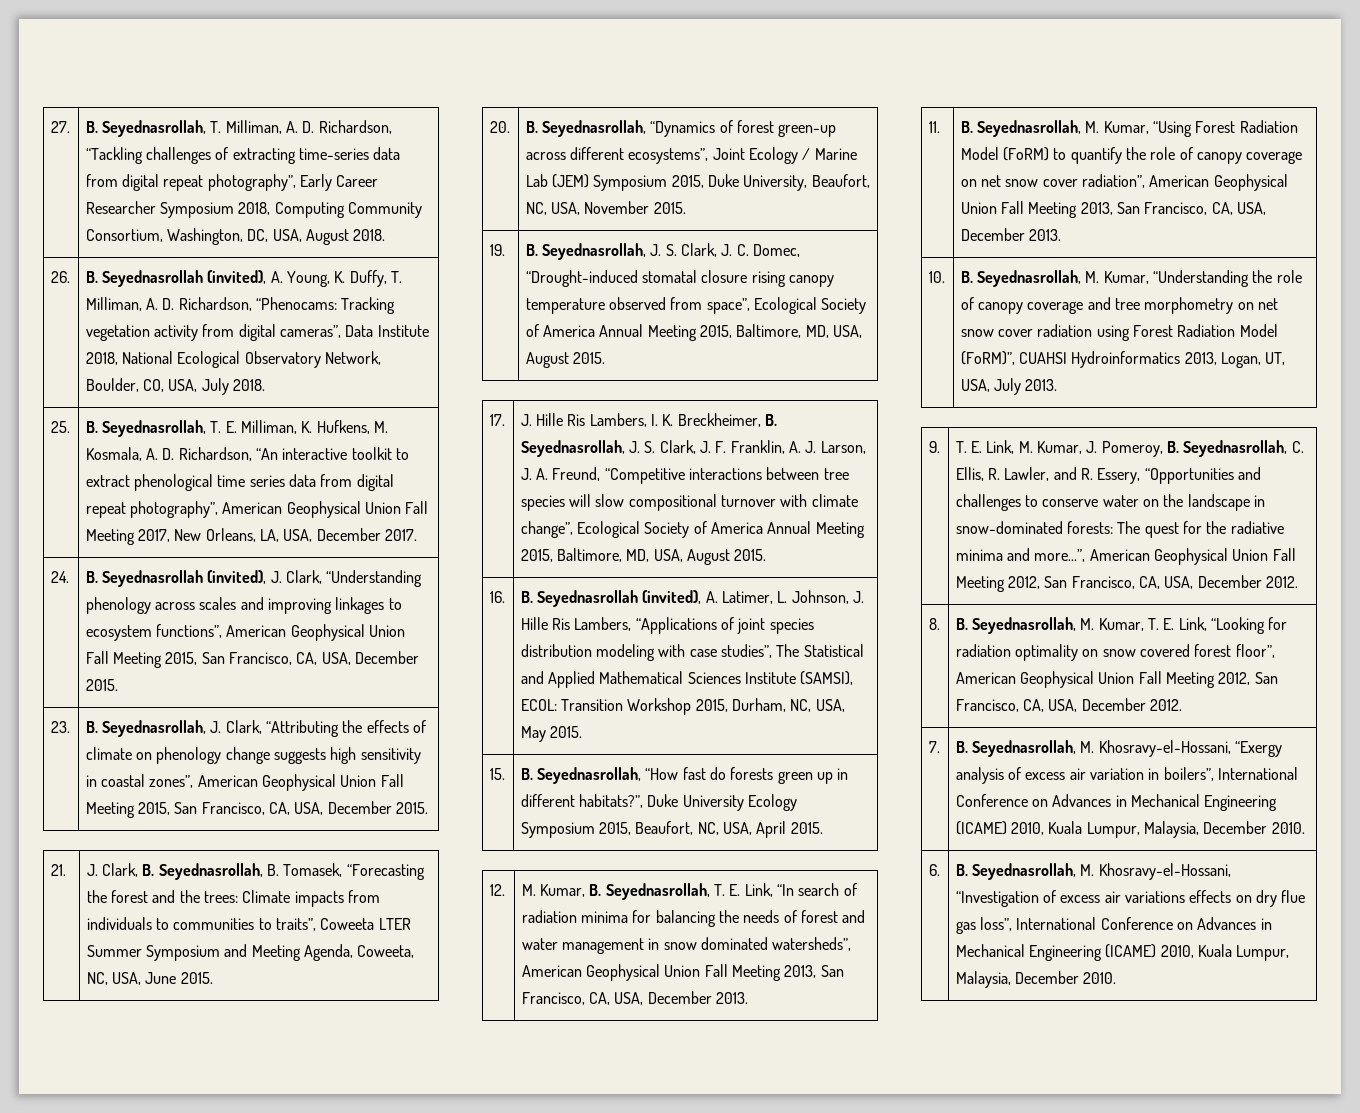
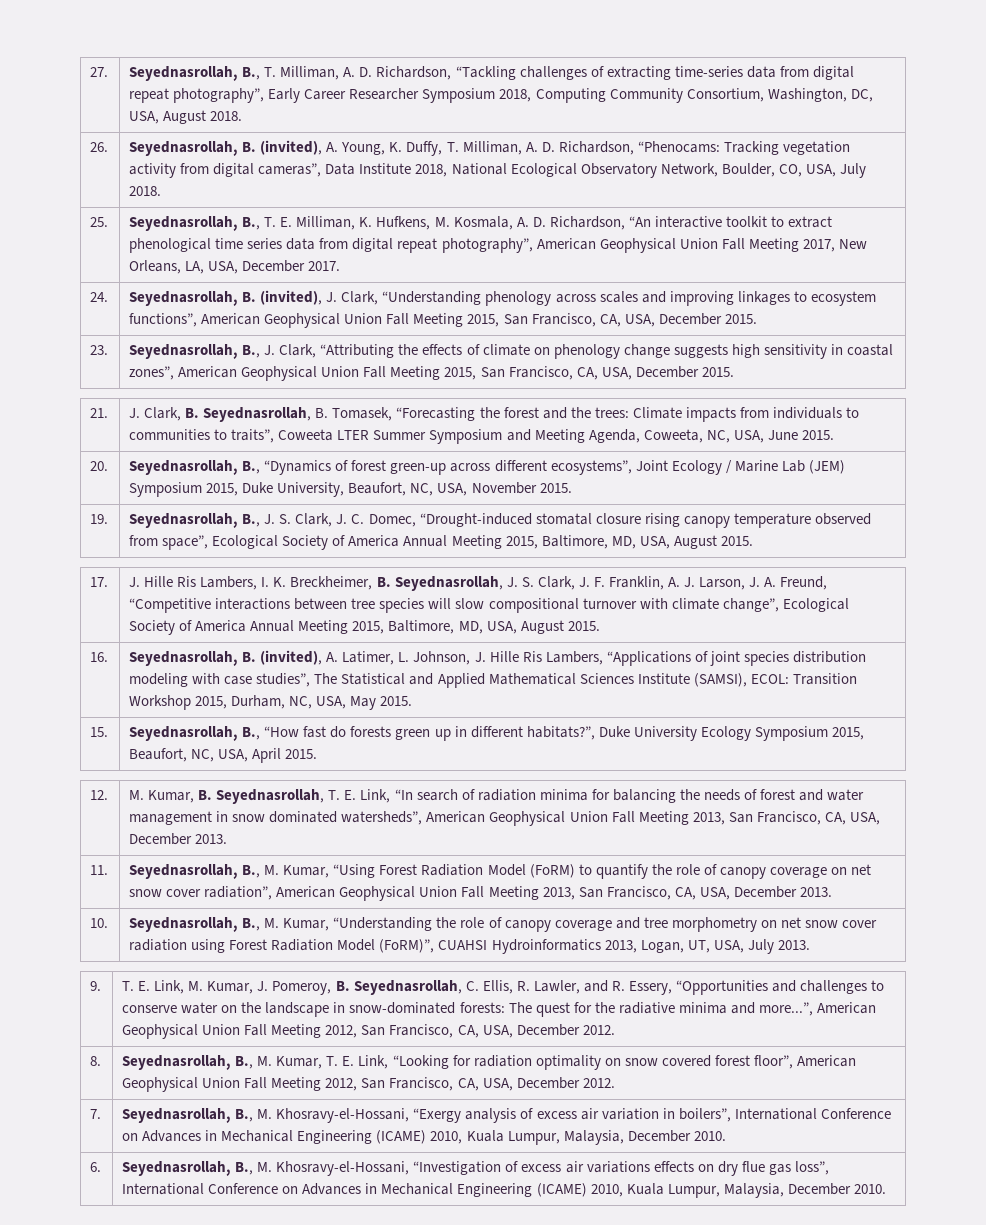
[85,120,207,137] B. Seyednasrollah, -> [129,66,261,81] Seyednasrollah, B.,
[85,270,204,287] B. Seyednasrollah -> [129,141,257,156] Seyednasrollah, B.
[85,420,207,437] B. Seyednasrollah, -> [129,216,261,231] Seyednasrollah, B.,
[85,570,204,587] B. Seyednasrollah -> [129,291,257,306] Seyednasrollah, B.
[85,720,207,737] B. Seyednasrollah, -> [129,344,261,359] Seyednasrollah, B.,
[525,120,647,137] B. Seyednasrollah, -> [129,460,261,475] Seyednasrollah, B.,
[525,243,647,260] B. Seyednasrollah, -> [129,513,261,528] Seyednasrollah, B.,
[520,590,639,607] B. Seyednasrollah -> [129,651,257,666] Seyednasrollah, B.
[520,767,642,784] B. Seyednasrollah, -> [129,726,261,741] Seyednasrollah, B.,
[960,120,1082,137] B. Seyednasrollah, -> [129,864,261,879] Seyednasrollah, B.,
[960,270,1082,287] B. Seyednasrollah, -> [129,917,261,932] Seyednasrollah, B.,
[955,617,1077,634] B. Seyednasrollah, -> [122,1055,254,1070] Seyednasrollah, B.,
[955,740,1077,757] B. Seyednasrollah, -> [122,1108,254,1123] Seyednasrollah, B.,
[955,863,1077,880] B. Seyednasrollah, -> [122,1161,254,1176] Seyednasrollah, B.,

